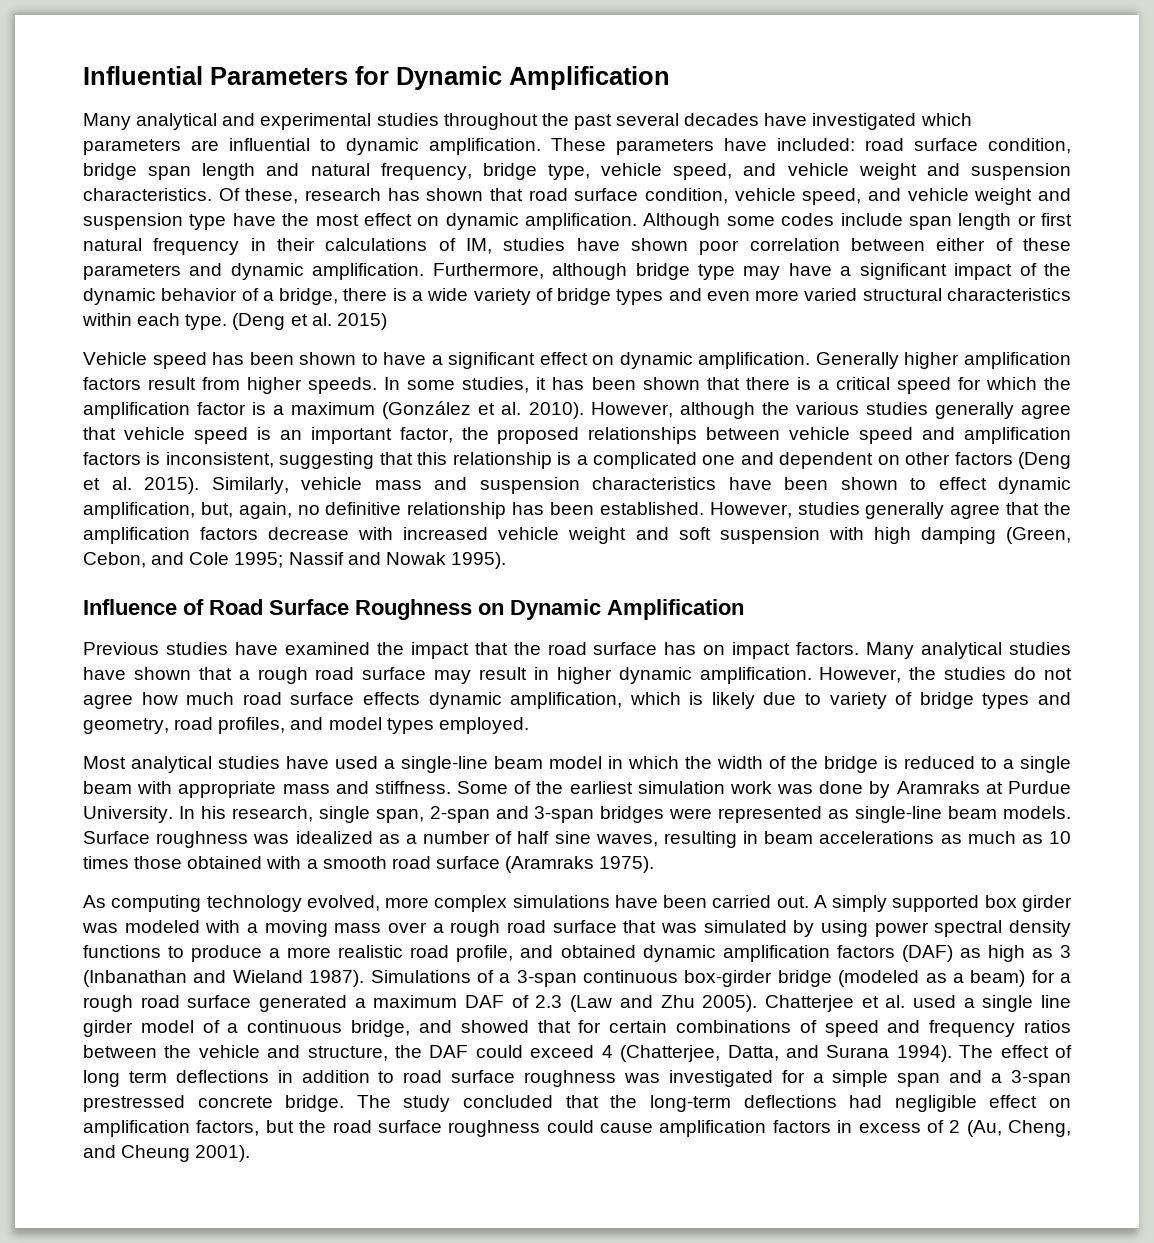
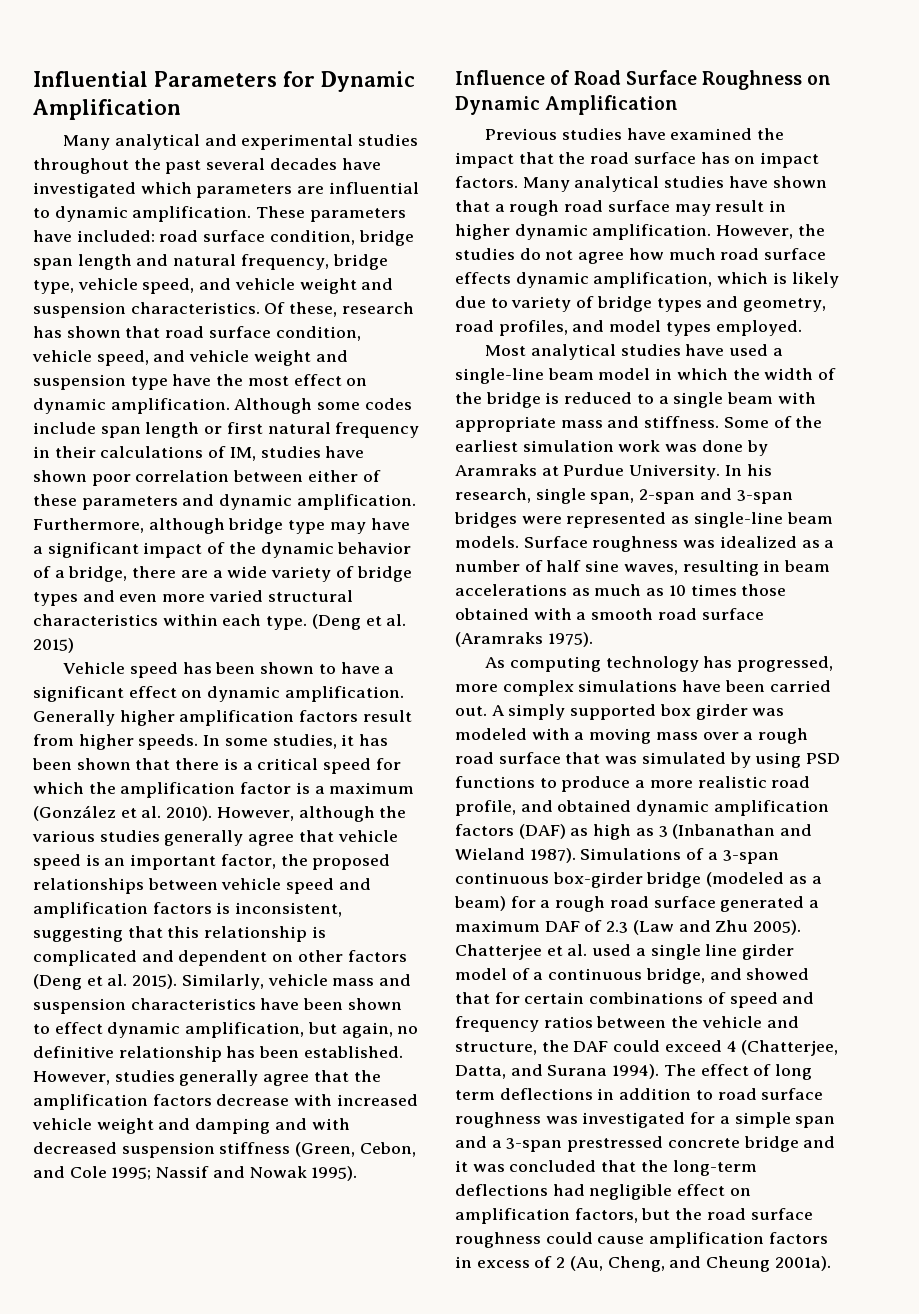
[392,288,407,301] is -> [180,570,208,578] are
[576,452,736,469] a complicated one -> [33,950,137,966] complicated
[200,502,233,518] but, -> [307,1022,337,1034] but
[678,527,996,544] soft suspension with high damping -> [195,1118,350,1134] [33,1142,291,1158] damping and with decreased suspension stiffness
[306,895,380,911] evolved, -> [703,656,834,672] has progressed,
[874,920,1071,937] power spectral density -> [806,753,841,764] PSD
[285,1095,451,1112] bridge. The study -> [743,1136,836,1152] [455,1160,505,1172] bridge and it was
[195,1145,251,1162] 2001). -> [774,1256,831,1271] 2001a).

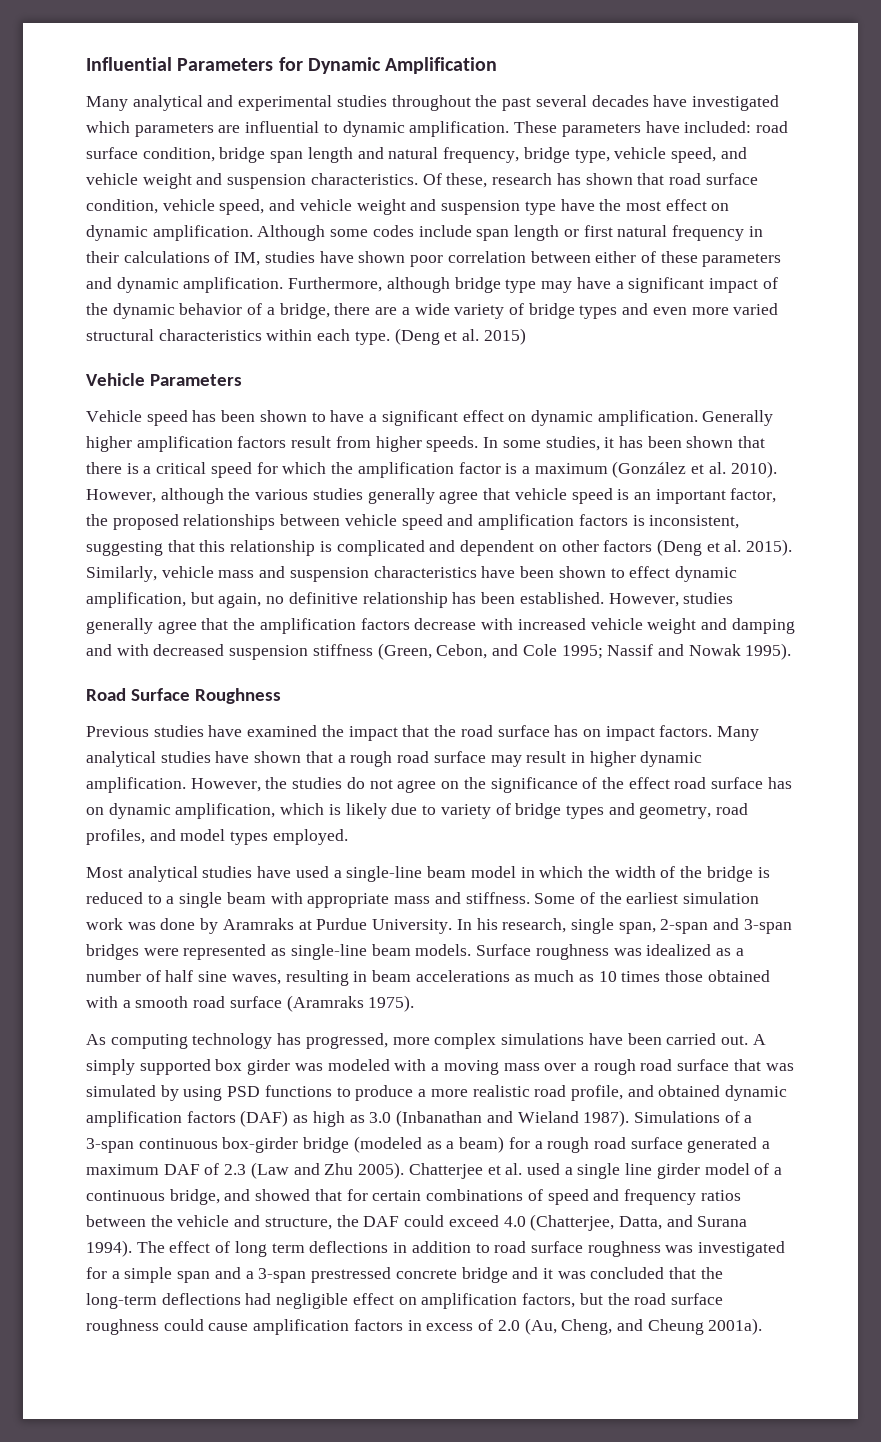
(74, 645) none -> [86,373,242,386] // Vehicle Parameters
[455,70,570,85] Influence of -> (792, 651) none
[807,75,832,85] [455,95,679,115] on Dynamic Amplification -> (281, 696) none
[628,248,827,260] [455,272,511,284] how much road surface effects -> [441,777,792,793] [86,807,104,815] on the significance of the effect road surface has on
[658,826,668,837] 3 -> [369,1112,392,1123] 3.0
[726,1041,737,1052] 4 -> [503,1216,526,1227] 4.0
[556,1257,566,1268] 2 -> [497,1320,520,1331] 2.0

